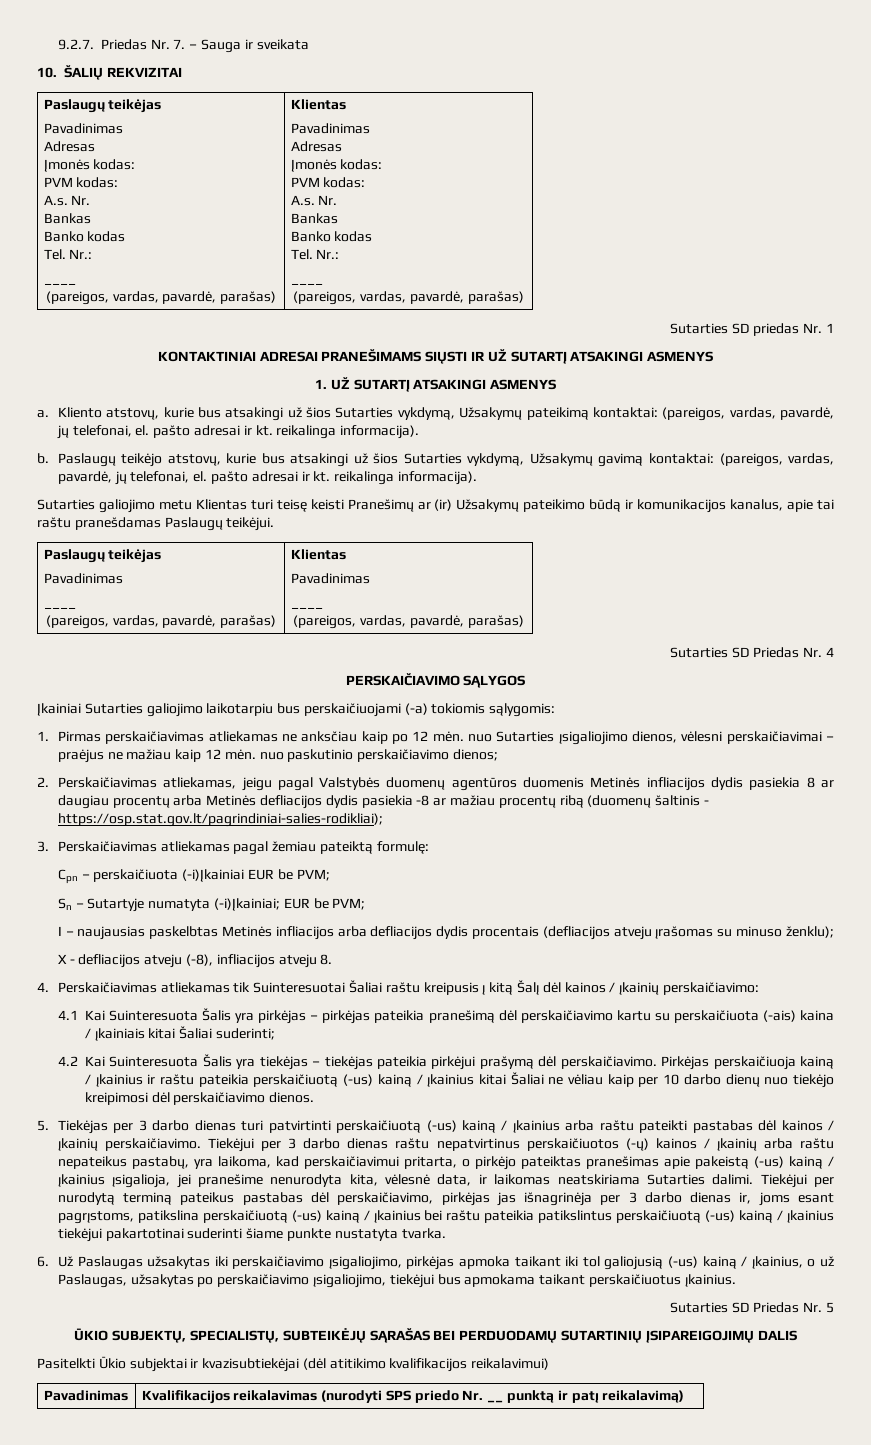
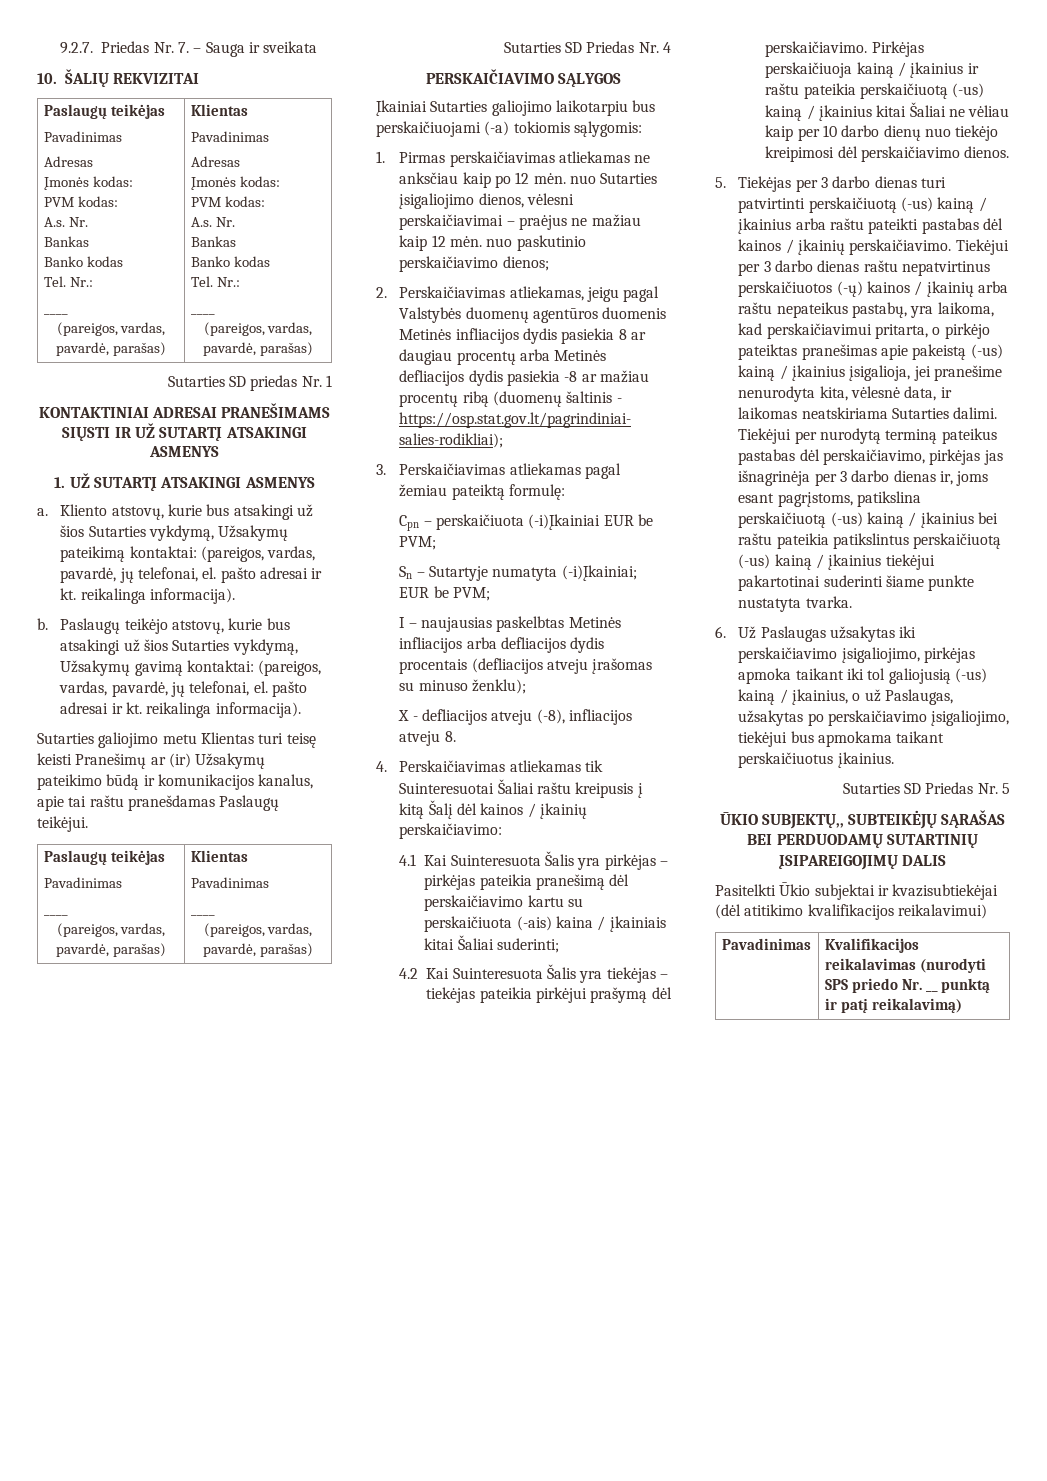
[112,1330,280,1343] SUBJEKTŲ, SPECIALISTŲ, -> [761,814,844,829] SUBJEKTŲ,,

